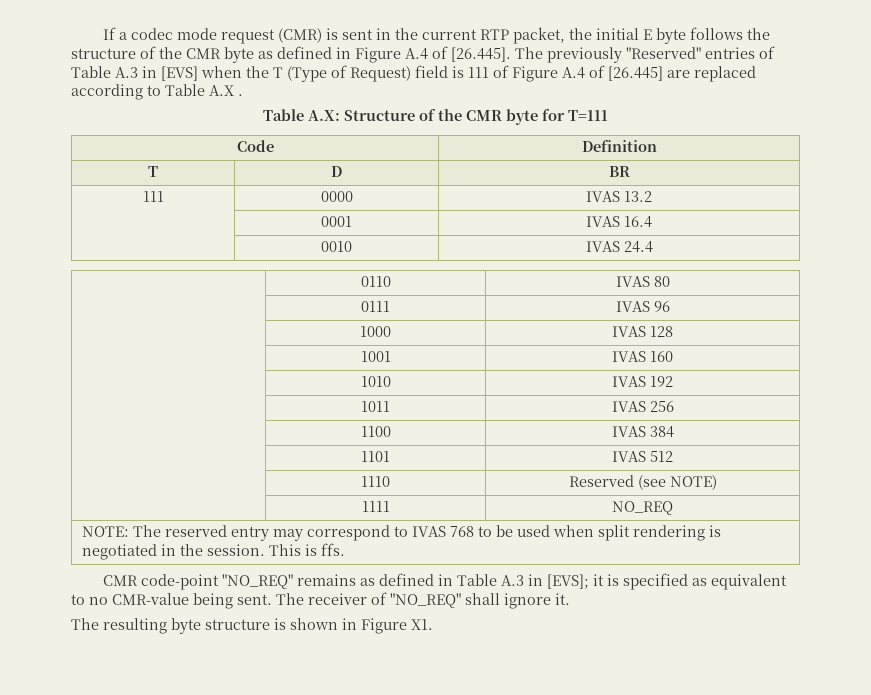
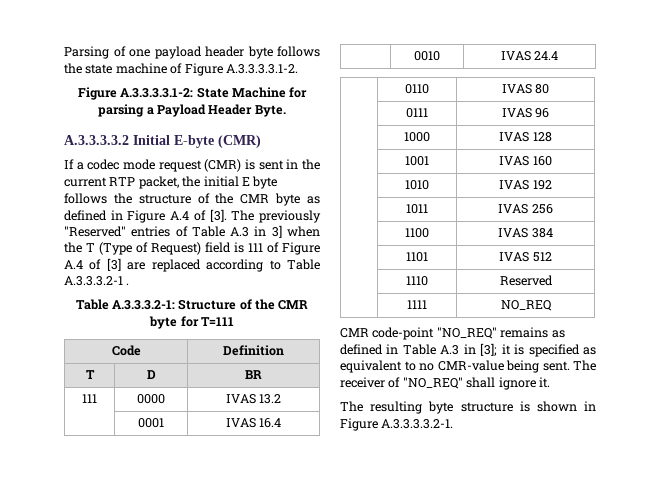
(103, 33) none -> [64,46,320,59] [64,63,298,76] [77,87,308,100] [98,104,286,117] [64,135,261,148] Parsing of one payload header byte follows the state machine of Figure A.3.3.3.3.1-2. // Figure A.3.3.3.3.1-2: State Machine for parsing a Payload Header Byte. // A.3.3.3.3.2 Initial E-byte (CMR) //
[451,47,511,62] [26.445]. -> [209,209,227,222] [3].
[161,66,198,81] [EVS] -> [271,225,282,238] 3]
[608,66,663,81] [26.445] -> [106,258,121,271] [3]
[209,85,234,96] A.X -> [64,276,123,286] A.3.3.3.2-1
[308,110,340,121] A.X: -> [111,300,175,310] A.3.3.3.2-1:
[637,475,717,490] (see NOTE) -> (553, 280) none
[82,525,722,541] [82,543,346,560] // NOTE: The reserved entry may correspond to IVAS 768 to be used when split rendering is negotiated in the session. This is ffs. -> (552, 305) none
[547,574,590,589] [EVS]; -> [480,343,498,356] [3];
[411,619,433,630] X1. -> [381,419,454,429] A.3.3.3.3.2-1.

